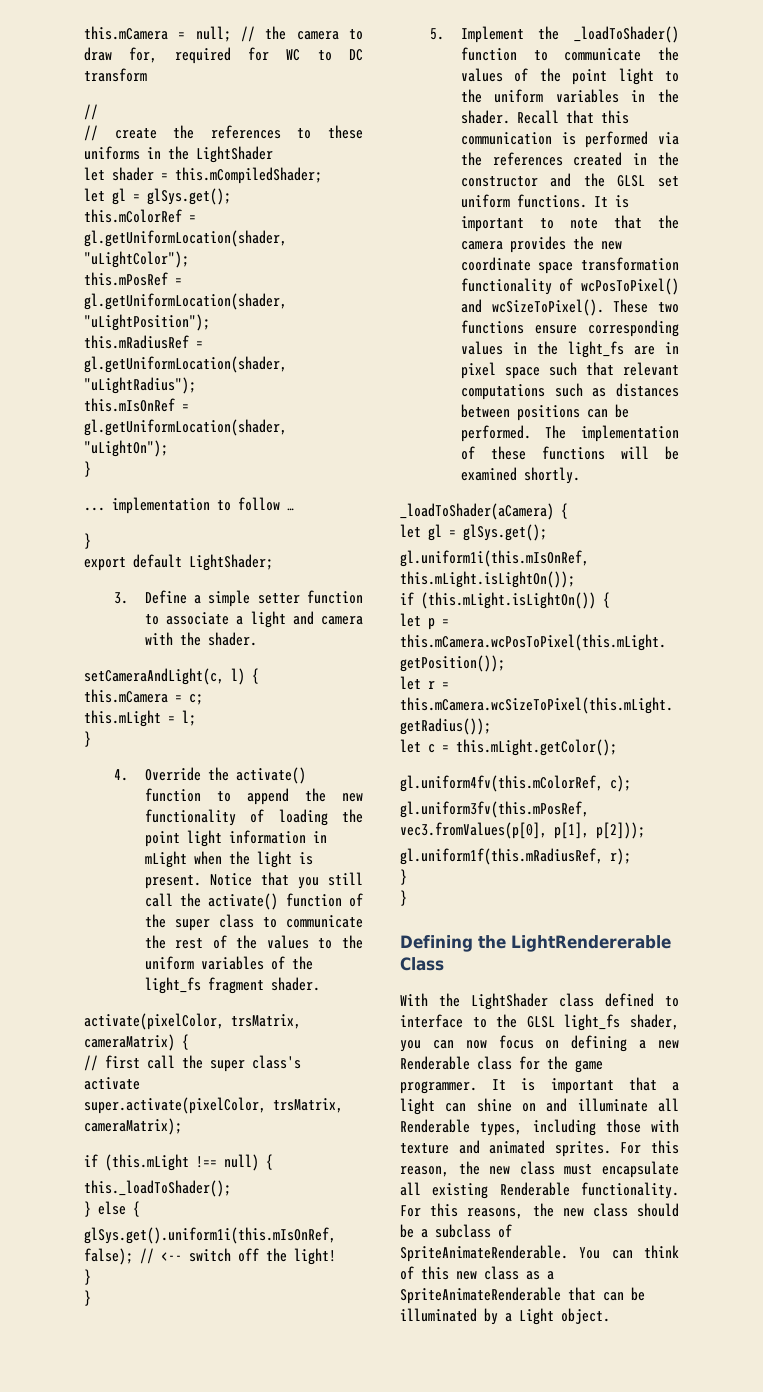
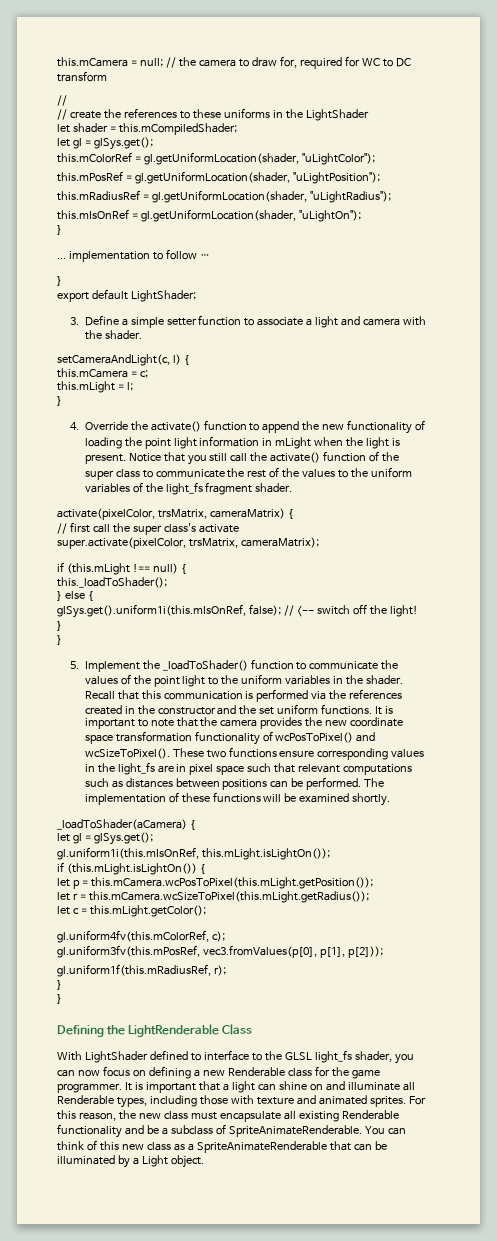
[617,175,646,187] GLSL -> (257, 710) none
[511,935,671,952] LightRendererable -> [128,1024,220,1037] LightRenderable
[439,993,594,1010] the LightShader class -> [84,1051,148,1063] LightShader
[581,1182,679,1199] [400,1203,679,1219] functionality. For this reasons, the new class should -> [57,1124,144,1138] functionality and

